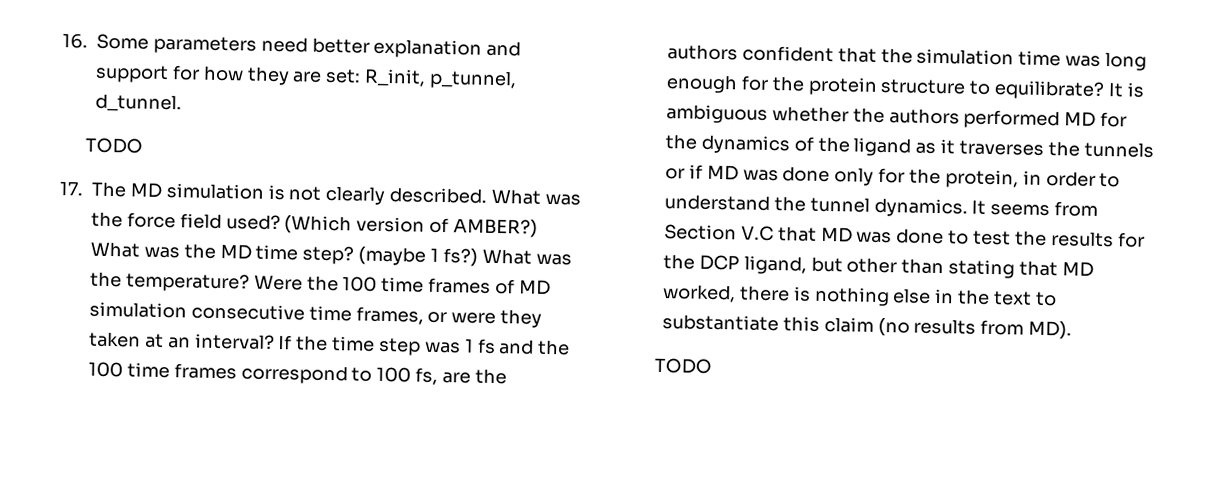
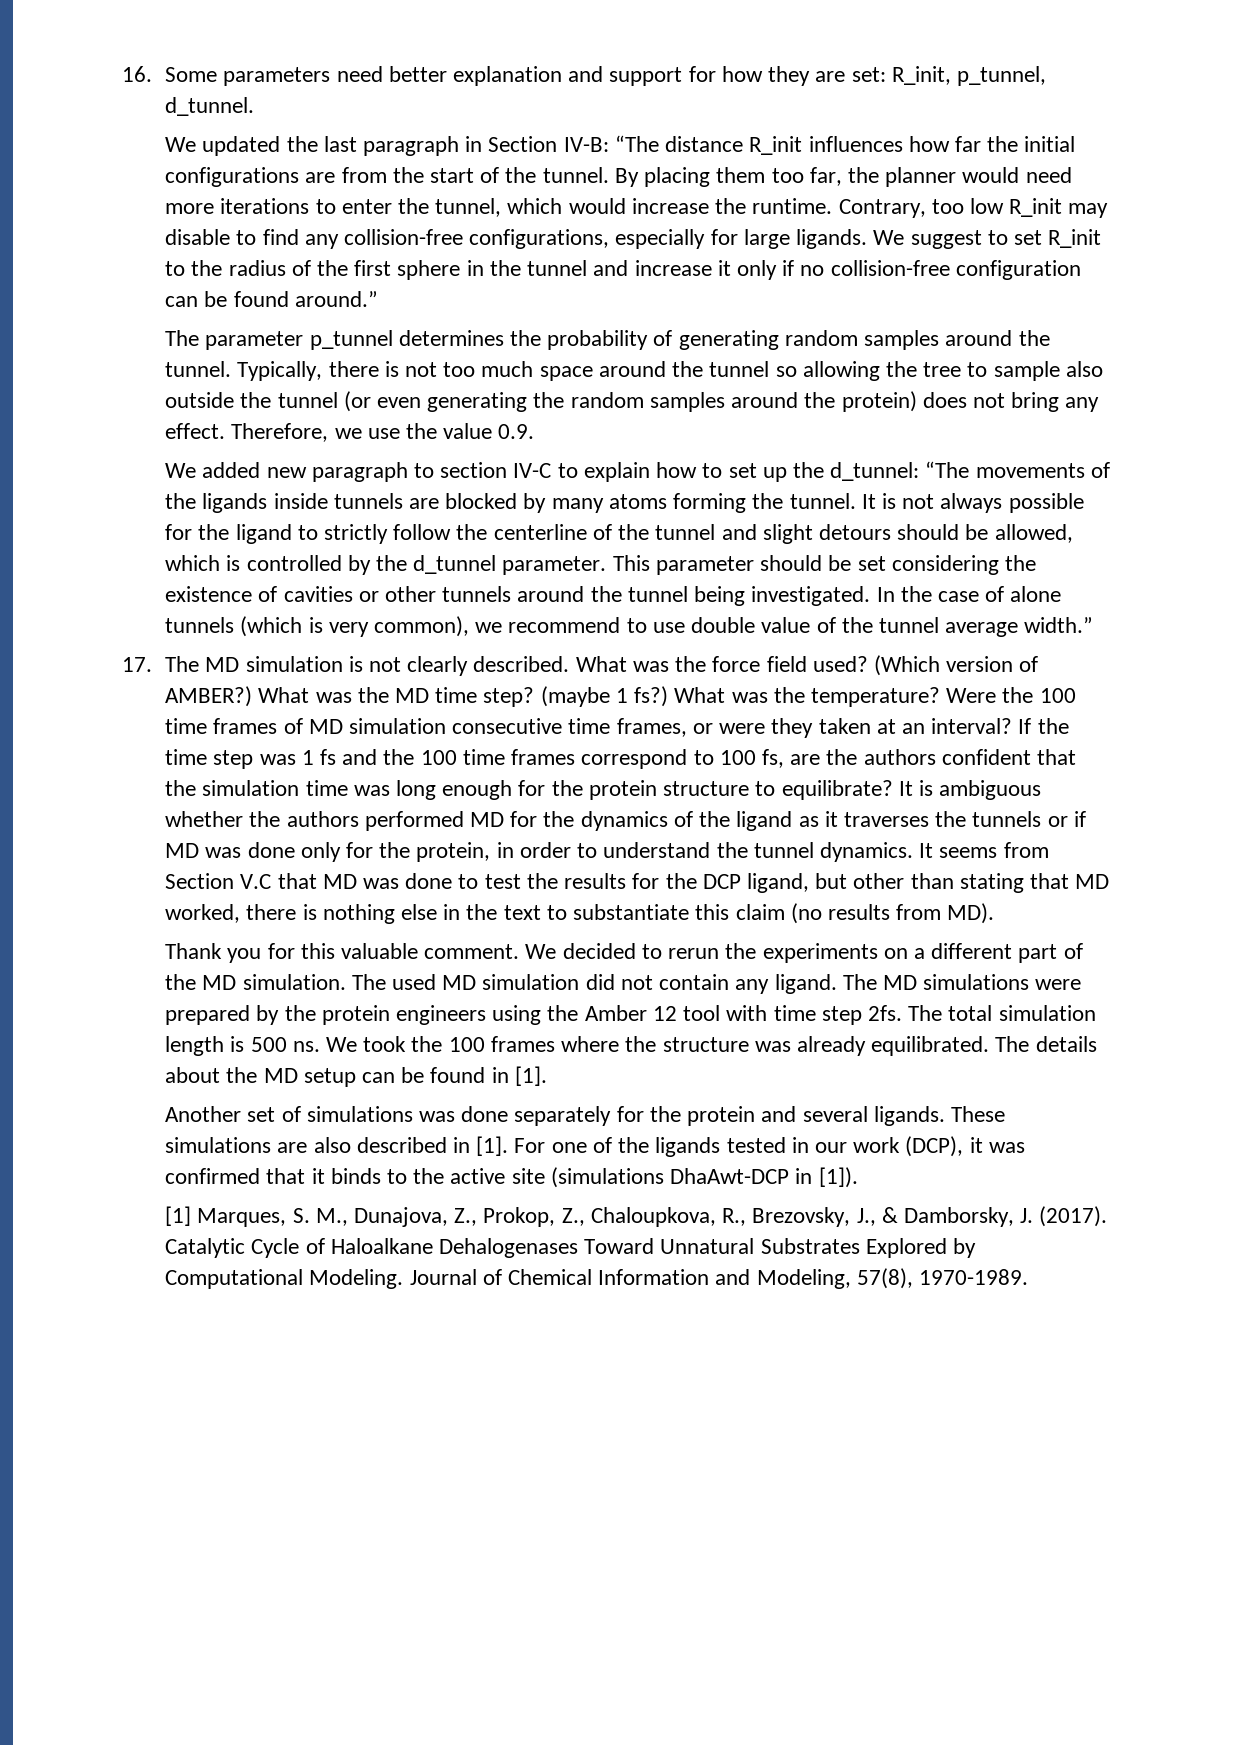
[84,137,143,154] TODO -> [165,135,1076,156] [165,167,1072,187] [165,198,1109,218] [165,229,1102,249] [165,260,1081,280] [165,291,378,307] [165,330,1050,350] [165,361,1103,381] [165,391,1100,412] [165,423,535,442] [165,461,1110,482] [165,493,1084,513] [165,524,1073,544] [165,555,1036,575] [165,586,1062,606] [165,616,1094,637] We updated the last paragraph in Section IV-B: “The distance R_init influences how far the initial configurations are from the start of the tunnel. By placing them too far, the planner would need more iterations to enter the tunnel, which would increase the runtime. Contrary, too low R_init may disable to find any collision-free configurations, especially for large ligands. We suggest to set R_init to the radius of the first sphere in the tunnel and increase it only if no collision-free configuration can be found around.” // The parameter p_tunnel determines the probability of generating random samples around the tunnel. Typically, there is not too much space around the tunnel so allowing the tree to sample also outside the tunnel (or even generating the random samples around the protein) does not bring any effect. Therefore, we use the value 0.9. // We added new paragraph to section IV-C to explain how to set up the d_tunnel: “The movements of the ligands inside tunnels are blocked by many atoms forming the tunnel. It is not always possible for the ligand to strictly follow the centerline of the tunnel and slight detours should be allowed, which is controlled by the d_tunnel parameter. This parameter should be set considering the existence of cavities or other tunnels around the tunnel being investigated. In the case of alone tunnels (which is very common), we recommend to use double value of the tunnel average width.”
[653,357,712,374] TODO -> [165,943,1083,963] [165,974,1082,994] [165,1005,1096,1025] [165,1036,1097,1056] [165,1066,547,1087] [165,1106,1005,1126] [165,1136,1025,1157] [165,1167,858,1188] [165,1206,1108,1227] [165,1238,977,1258] [165,1268,1029,1289] Thank you for this valuable comment. We decided to rerun the experiments on a different part of the MD simulation. The used MD simulation did not contain any ligand. The MD simulations were prepared by the protein engineers using the Amber 12 tool with time step 2fs. The total simulation length is 500 ns. We took the 100 frames where the structure was already equilibrated. The details about the MD setup can be found in [1]. // Another set of simulations was done separately for the protein and several ligands. These simulations are also described in [1]. For one of the ligands tested in our work (DCP), it was confirmed that it binds to the active site (simulations DhaAwt-DCP in [1]). // [1] Marques, S. M., Dunajova, Z., Prokop, Z., Chaloupkova, R., Brezovsky, J., & Damborsky, J. (2017). Catalytic Cycle of Haloalkane Dehalogenases Toward Unnatural Substrates Explored by Computational Modeling. Journal of Chemical Information and Modeling, 57(8), 1970-1989.

